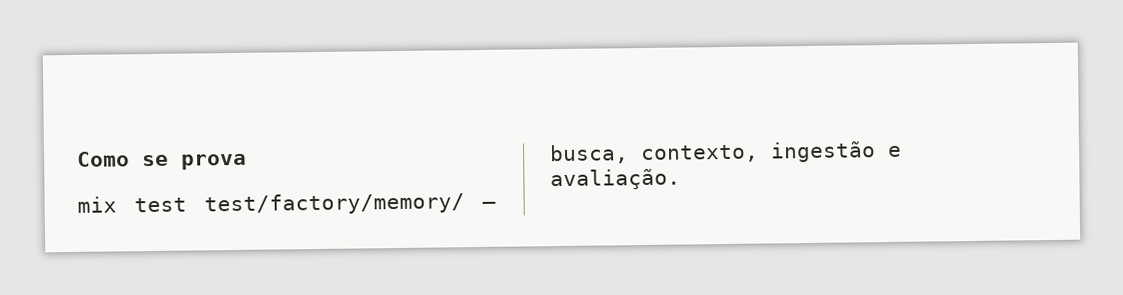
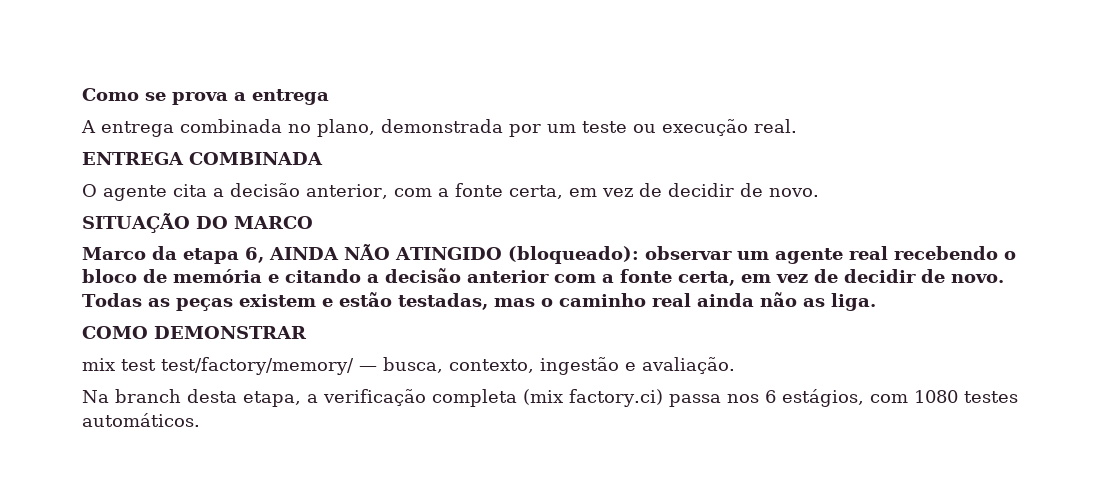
(247, 161) none -> [234,89,329,105] [81,119,797,137] [82,152,323,165] [82,183,819,201] [82,213,313,233] [82,244,1016,264] [82,268,1004,286] [82,292,876,311] [82,326,307,339] a entrega // A entrega combinada no plano, demonstrada por um teste ou execução real. // ENTREGA COMBINADA // O agente cita a decisão anterior, com a fonte certa, em vez de decidir de novo. // SITUAÇÃO DO MARCO // Marco da etapa 6, AINDA NÃO ATINGIDO (bloqueado): observar um agente real recebendo o bloco de memória e citando a decisão anterior com a fonte certa, em vez de decidir de novo. Todas as peças existem e estão testadas, mas o caminho real ainda não as liga. // COMO DEMONSTRAR
(681, 179) none -> [82,389,1018,407] [82,413,200,427] // Na branch desta etapa, a verificação completa (mix factory.ci) passa nos 6 estágios, com 1080 testes automáticos.

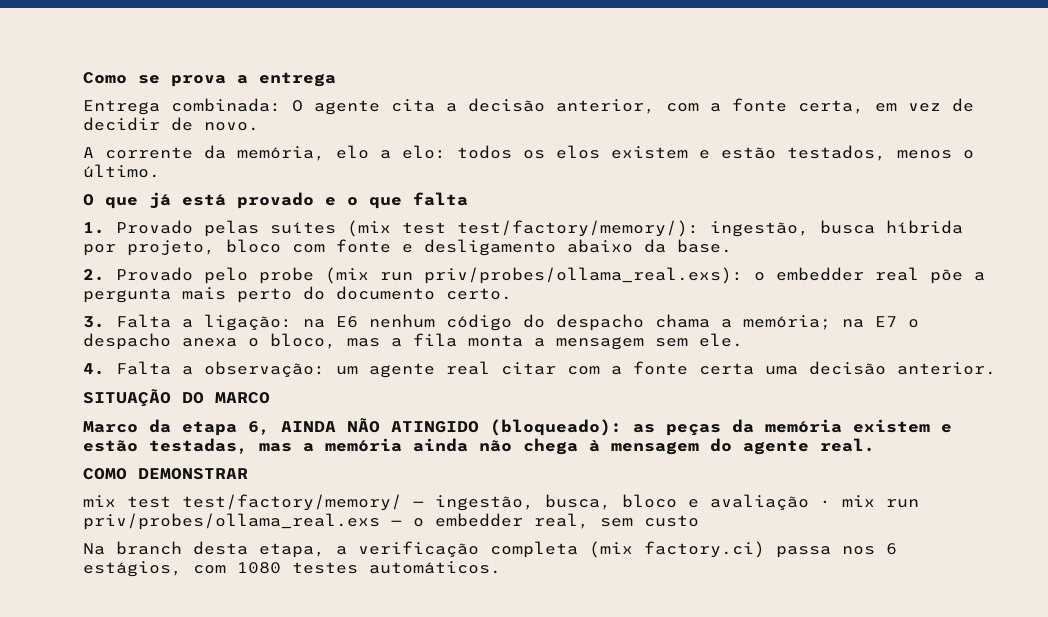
[81,119,797,137] [82,152,323,165] A entrega combinada no plano, demonstrada por um teste ou execução real. // ENTREGA COMBINADA // -> [83,98,281,115] Entrega combinada:
(819, 192) none -> [83,145,974,161] [83,164,160,178] [83,192,468,209] [83,220,963,237] [83,239,732,256] [83,267,985,284] [83,286,512,303] [83,314,919,331] [83,333,743,350] [83,361,996,378] // A corrente da memória, elo a elo: todos os elos existem e estão testados, menos o último. // O que já está provado e o que falta // 1. Provado pelas suítes (mix test test/factory/memory/): ingestão, busca híbrida por projeto, bloco com fonte e desligamento abaixo da base. // 2. Provado pelo probe (mix run priv/probes/ollama_real.exs): o embedder real põe a pergunta mais perto do documento certo. // 3. Falta a ligação: na E6 nenhum código do despacho chama a memória; na E7 o despacho anexa o bloco, mas a fila monta a mensagem sem ele. // 4. Falta a observação: um agente real citar com a fonte certa uma decisão anterior.
[644,246,1016,264] [82,268,1004,286] [82,293,233,311] observar um agente real recebendo o bloco de memória e citando a decisão anterior com a fonte certa, em vez de decidir de novo. Todas as peças -> [633,419,842,436] as peças da memória
[540,292,876,311] o caminho real ainda não as liga. -> [303,438,875,455] a memória ainda não chega à mensagem do agente real.
[383,357,735,375] busca, contexto, ingestão e avaliação. -> [435,494,919,511] [83,513,699,530] ingestão, busca, bloco e avaliação · mix run priv/probes/ollama_real.exs — o embedder real, sem custo

